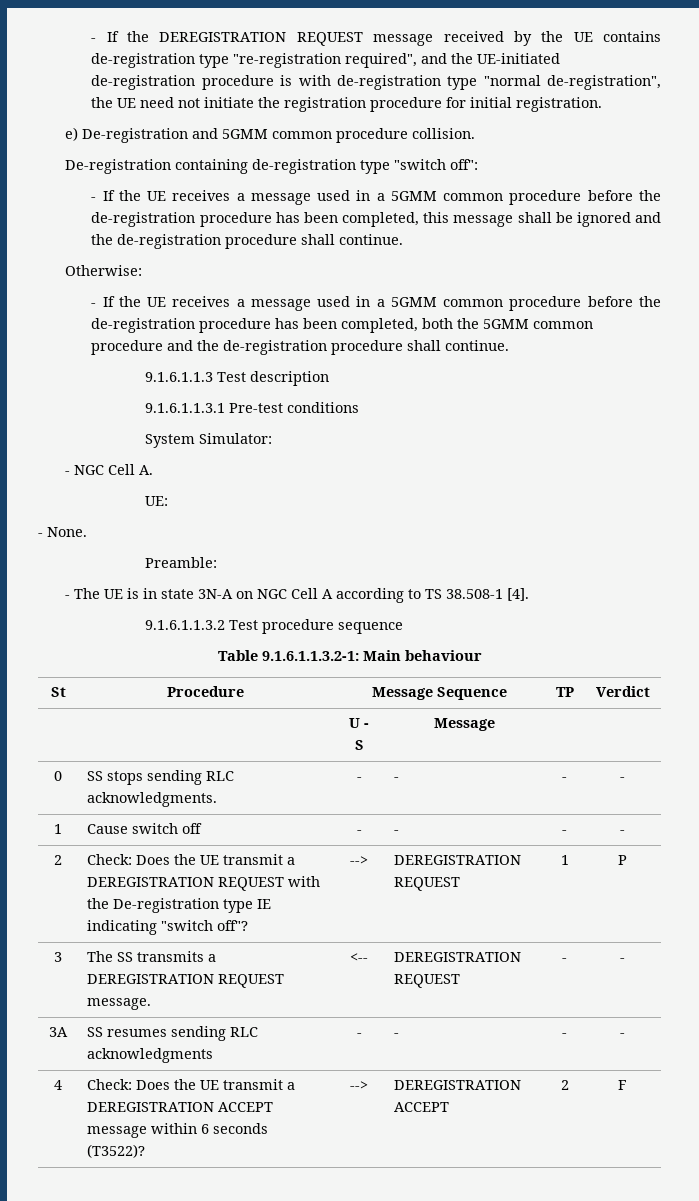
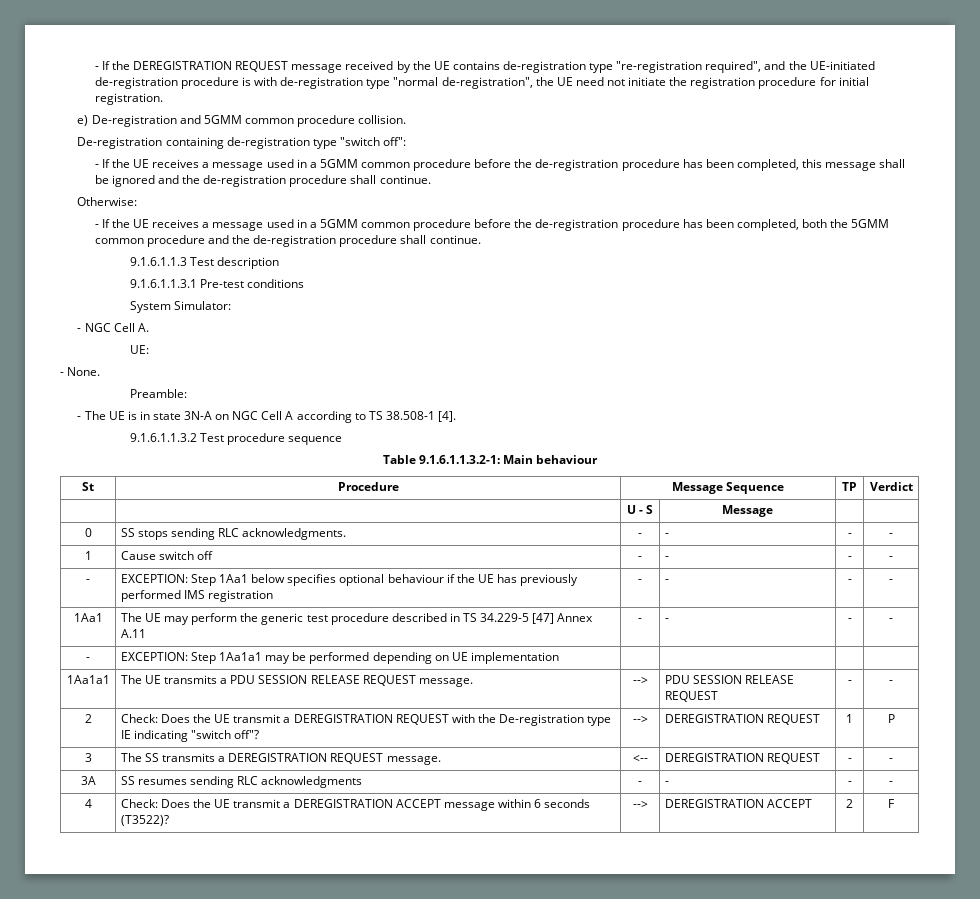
(625, 832) none -> [86,579,90,583] [120,574,579,586] [120,590,274,602] [638,579,642,583] [664,579,669,583] [847,579,852,583] [889,579,893,583] [73,613,103,622] [120,613,594,625] [120,629,146,638] [638,618,642,622] [664,618,669,622] [847,618,852,622] [889,618,893,622] [86,657,90,661] [120,652,559,664] [66,675,110,684] [120,675,473,687] [632,677,648,684] [664,675,795,684] [664,691,718,702] [847,680,852,684] [889,680,893,684] // - | EXCEPTION: Step 1Aa1 below specifies optional behaviour if the UE has previously performed IMS registration | - | - | - | - // 1Aa1 | The UE may perform the generic test procedure described in TS 34.229-5 [47] Annex A.11 | - | - | - | - // - | EXCEPTION: Step 1Aa1a1 may be performed depending on UE implementation | | | | // 1Aa1a1 | The UE transmits a PDU SESSION RELEASE REQUEST message. | --> | PDU SESSION RELEASE REQUEST | - | -

